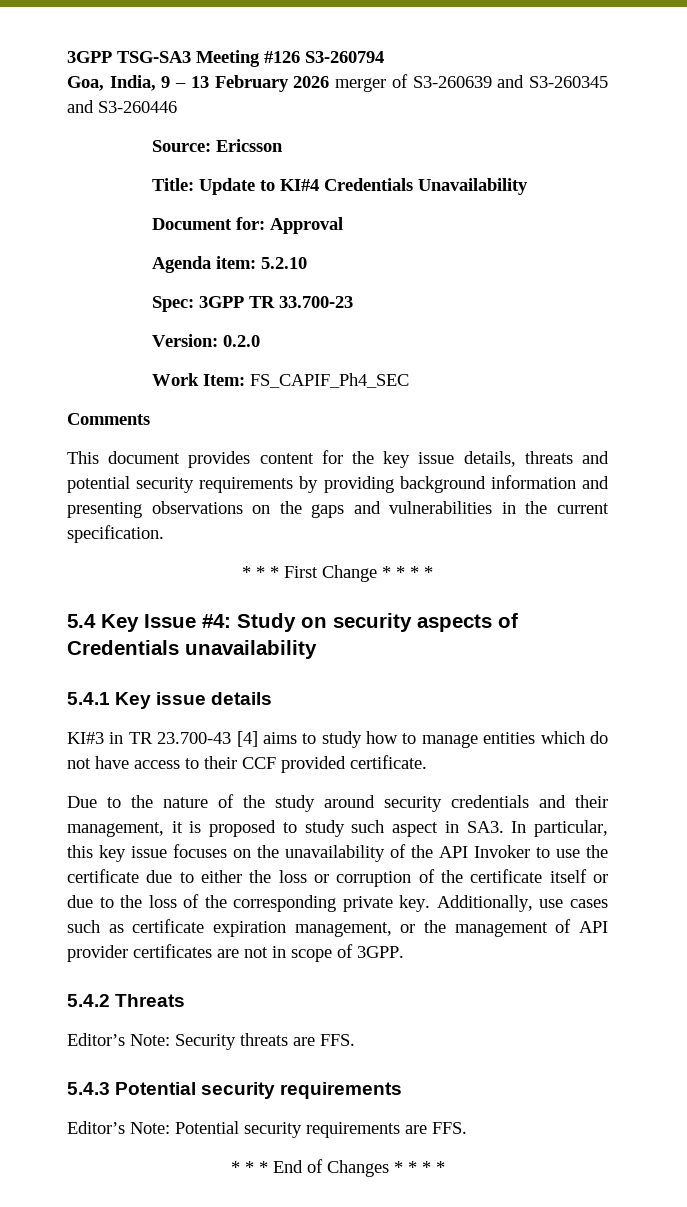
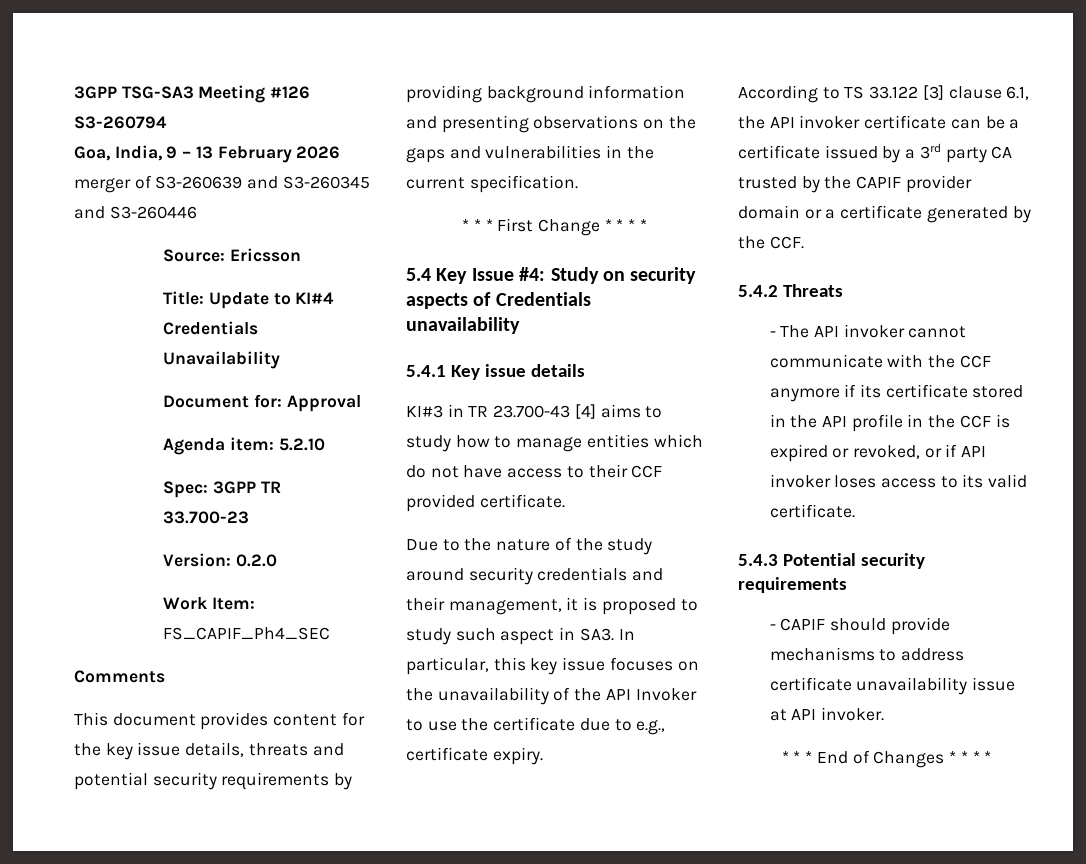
[201,869,608,887] [67,894,608,912] [67,919,608,937] [67,944,404,962] [67,994,186,1007] [67,1033,355,1050] [67,1082,403,1099] [67,1121,467,1138] either the loss or corruption of the certificate itself or due to the loss of the corresponding private key. Additionally, use cases such as certificate expiration management, or the management of API provider certificates are not in scope of 3GPP. // 5.4.2 Threats // Editor’s Note: Security threats are FFS. // 5.4.3 Potential security requirements // Editor’s Note: Potential security requirements are FFS. -> [636,720,666,735] [406,747,543,765] [738,85,1030,103] [738,115,1020,129] [738,143,1013,163] [738,175,972,193] [738,205,1031,223] [738,236,804,249] [738,284,843,297] [769,324,967,338] [769,354,991,368] [769,384,1024,402] [769,414,1010,432] [769,444,987,462] [769,474,1028,488] [769,504,855,518] [738,553,925,569] [738,577,847,593] [769,617,950,635] [769,647,964,661] [769,677,1015,695] [769,707,884,721] e.g., certificate expiry. // According to TS 33.122 [3] clause 6.1, the API invoker certificate can be a certificate issued by a 3rd party CA trusted by the CAPIF provider domain or a certificate generated by the CCF. // 5.4.2 Threats // - The API invoker cannot communicate with the CCF anymore if its certificate stored in the API profile in the CCF is expired or revoked, or if API invoker loses access to its valid certificate. // 5.4.3 Potential security requirements // - CAPIF should provide mechanisms to address certificate unavailability issue at API invoker.

